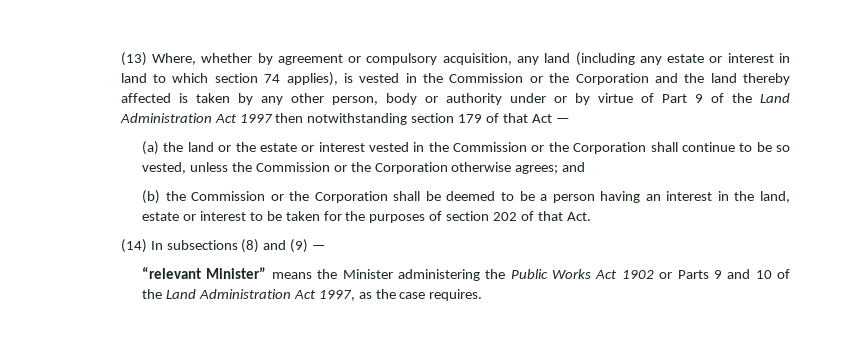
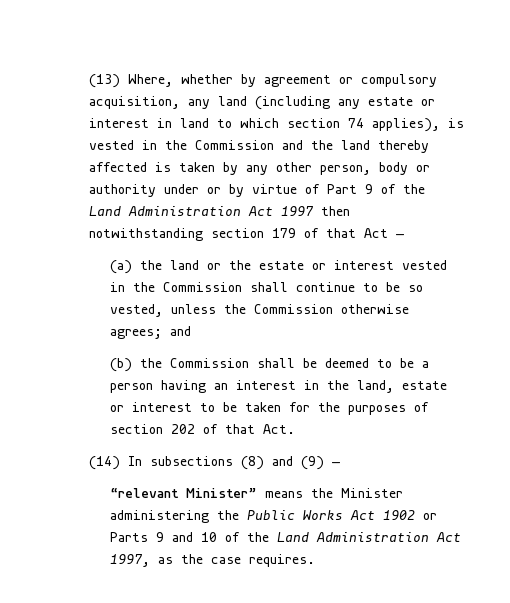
[529,73,649,85] or the Corporation -> (274, 145) none
[531,142,647,154] or the Corporation -> (242, 287) none
[333,162,448,174] or the Corporation -> (333, 309) none
[270,191,388,203] or the Corporation -> (249, 363) none

